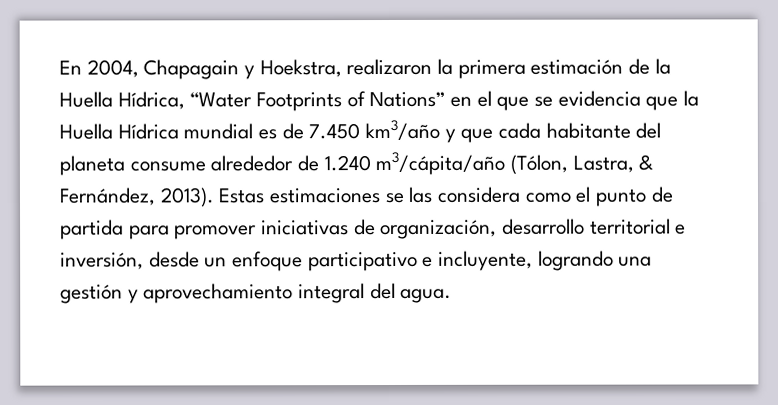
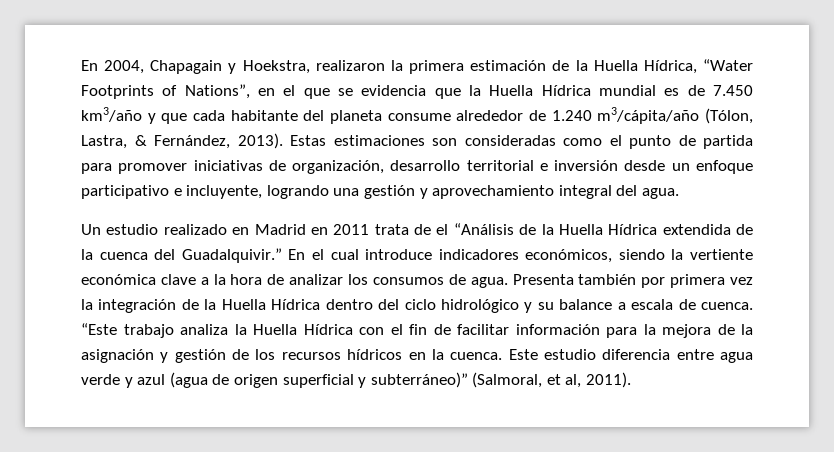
[369,91,446,108] Nations” -> [184,84,250,99] Nations”,
[384,186,522,204] se las considera -> [432,135,556,146] son consideradas
[60,252,144,270] inversión, -> [554,160,619,171] inversión
(453, 295) none -> [81,223,753,235] [81,248,754,263] [81,274,754,288] [81,299,753,313] [81,323,753,338] [81,349,753,363] [81,372,632,388] // Un estudio realizado en Madrid en 2011 trata de el “Análisis de la Huella Hídrica extendida de la cuenca del Guadalquivir.” En el cual introduce indicadores económicos, siendo la vertiente económica clave a la hora de analizar los consumos de agua. Presenta también por primera vez la integración de la Huella Hídrica dentro del ciclo hidrológico y su balance a escala de cuenca. “Este trabajo analiza la Huella Hídrica con el fin de facilitar información para la mejora de la asignación y gestión de los recursos hídricos en la cuenca. Este estudio diferencia entre agua verde y azul (agua de origen superficial y subterráneo)” (Salmoral, et al, 2011).

